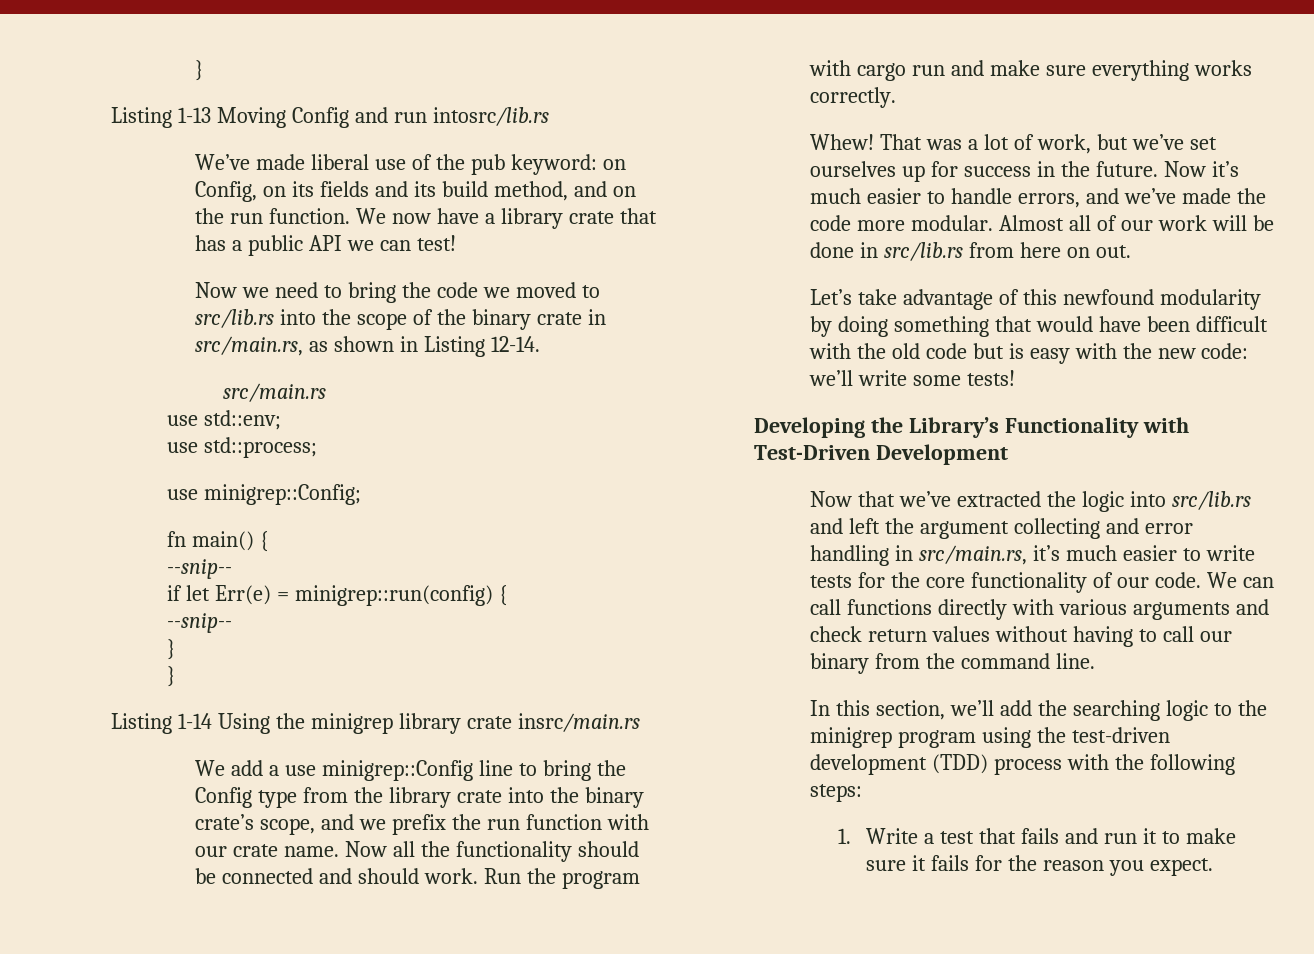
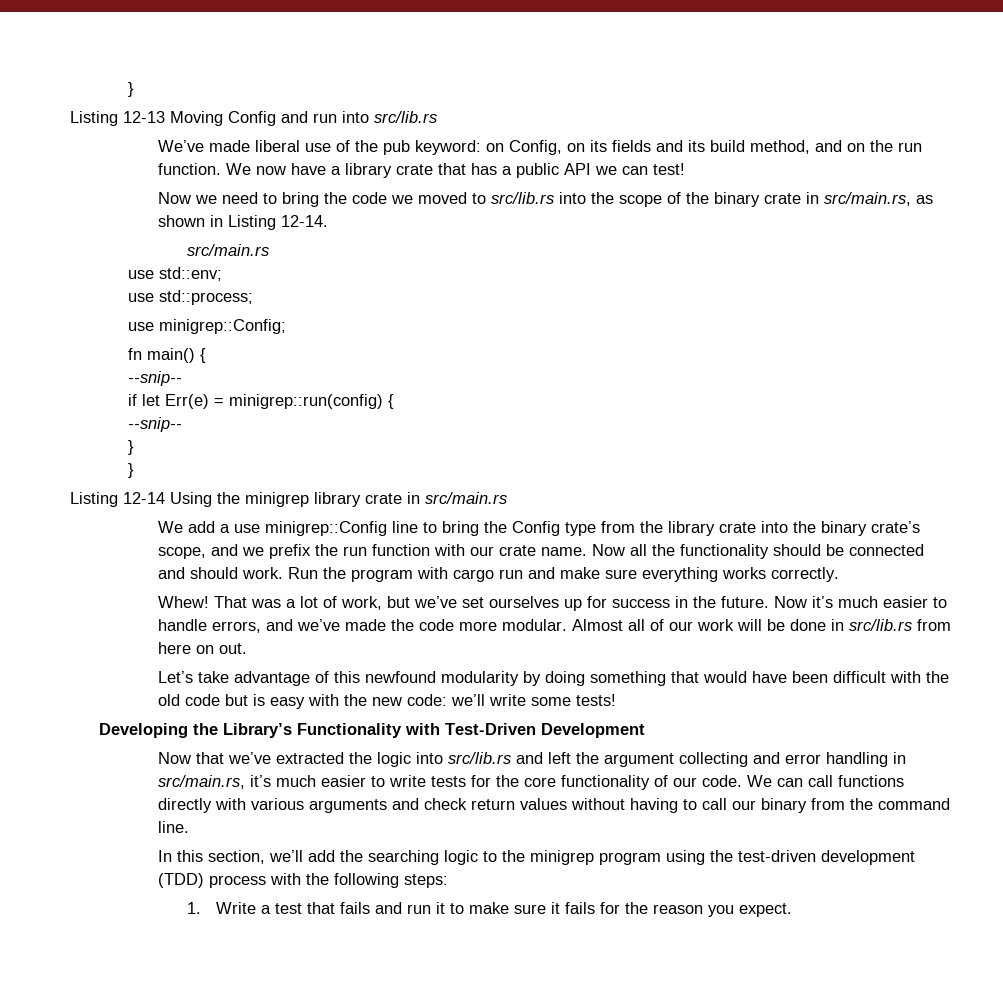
[195,60,205,81] [111,107,211,128] } // Listing 1-13 -> [128,82,135,97] [70,111,165,126] } // Listing 12-13
[432,107,549,126] intosrc/lib.rs -> [342,111,437,123] into src/lib.rs
[177,713,212,729] 1-14 -> [123,492,165,504] 12-14
[517,713,640,732] insrc/main.rs -> [407,492,507,504] in src/main.rs

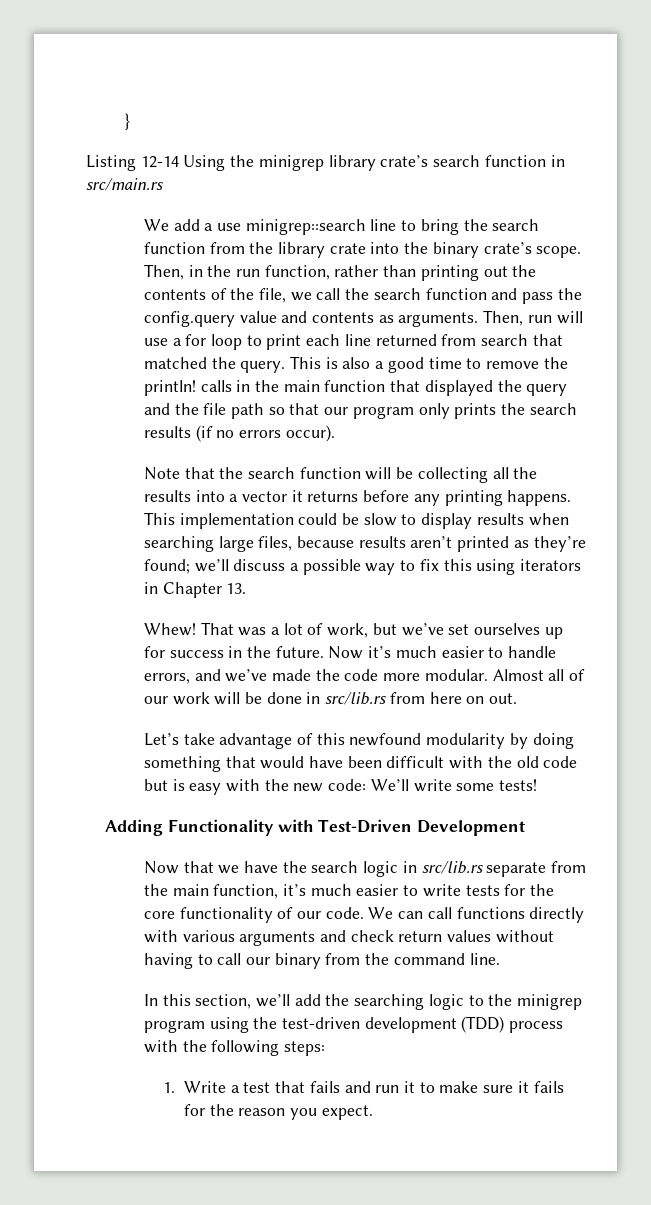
[128,82,135,97] [70,111,437,126] [157,140,922,155] [157,163,685,178] [157,192,933,207] [157,215,328,230] [186,244,269,256] [128,267,223,281] [128,290,254,305] [128,319,287,334] [128,348,207,363] [128,371,183,386] [128,394,395,409] [128,417,183,432] [128,440,135,455] [128,463,135,478] } // Listing 12-13 Moving Config and run into src/lib.rs // We’ve made liberal use of the pub keyword: on Config, on its fields and its build method, and on the run function. We now have a library crate that has a public API we can test! // Now we need to bring the code we moved to src/lib.rs into the scope of the binary crate in src/main.rs, as shown in Listing 12-14. // src/main.rs // use std::env; // use std::process; // use minigrep::Config; // fn main() { // --snip-- // if let Err(e) = minigrep::run(config) { // --snip-- // } // } -> [124,113,130,130] }
[365,493,402,504] crate -> [380,155,546,167] crate’s search function
[264,521,387,536] minigrep::Config -> [245,219,366,235] minigrep::search
[511,521,596,536] Config type -> [492,219,540,231] [143,242,205,254] search function
[157,544,924,559] [157,567,839,582] scope, and we prefix the run function with our crate name. Now all the functionality should be connected and should work. Run the program with cargo run and make sure everything works correctly. -> [536,246,582,258] [143,264,537,281] [143,288,582,304] [143,310,583,327] [143,334,563,350] [143,356,568,373] [143,380,568,396] [143,403,577,419] [143,425,335,442] [143,467,538,483] [143,490,572,506] [143,512,569,529] [143,536,586,552] [143,559,582,575] [143,582,247,598] scope. Then, in the run function, rather than printing out the contents of the file, we call the search function and pass the config.query value and contents as arguments. Then, run will use a for loop to print each line returned from search that matched the query. This is also a good time to remove the println! calls in the main function that displayed the query and the file path so that our program only prints the search results (if no errors occur). // Note that the search function will be collecting all the results into a vector it returns before any printing happens. This implementation could be slow to display results when searching large files, because results aren’t printed as they’re found; we’ll discuss a possible way to fix this using iterators in Chapter 13.
[450,694,485,706] we’ll -> [370,779,409,791] We’ll
[99,723,293,738] Developing the Library’s -> [105,819,164,836] Adding
[227,752,906,767] [157,775,245,789] we’ve extracted the logic into src/lib.rs and left the argument collecting and error handling in src/main.rs, -> [218,861,587,877] [143,884,279,899] we have the search logic in src/lib.rs separate from the main function,

